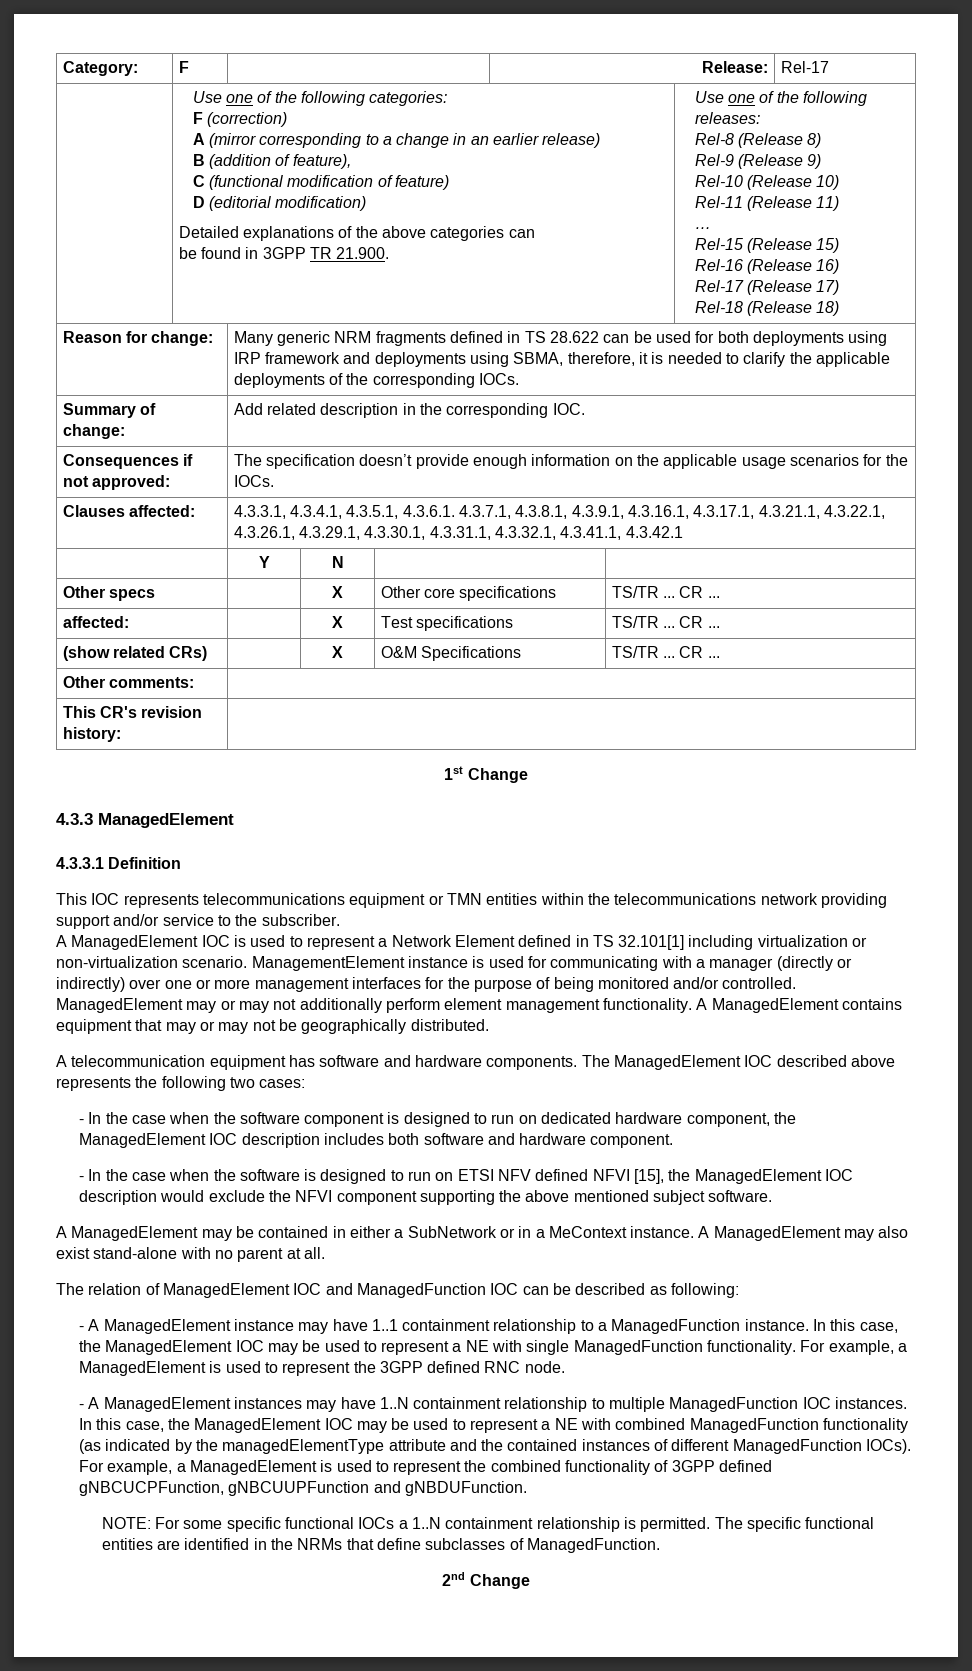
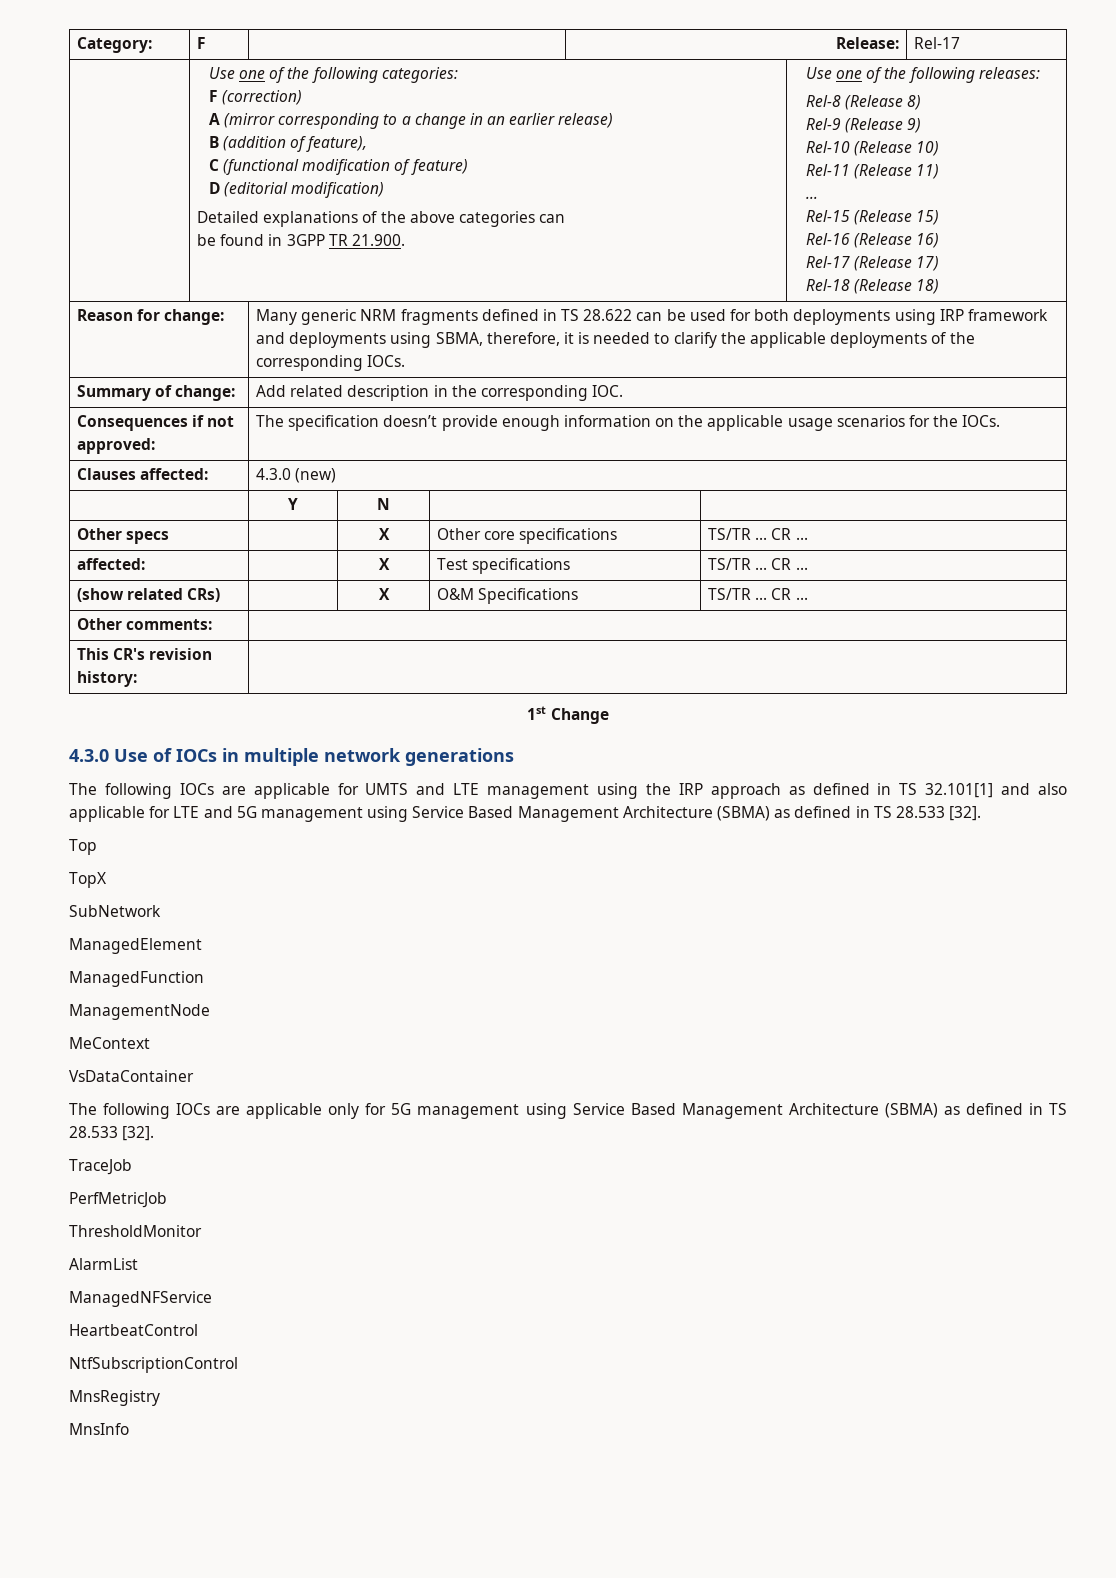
[233,505,886,519] [233,526,683,540] 4.3.3.1, 4.3.4.1, 4.3.5.1, 4.3.6.1. 4.3.7.1, 4.3.8.1, 4.3.9.1, 4.3.16.1, 4.3.17.1, 4.3.21.1, 4.3.22.1, 4.3.26.1, 4.3.29.1, 4.3.30.1, 4.3.31.1, 4.3.32.1, 4.3.41.1, 4.3.42.1 -> [255,468,337,483] 4.3.0 (new)
[56,813,234,828] [56,857,182,869] [56,893,887,908] [56,914,340,929] [56,935,868,950] [56,956,852,971] [56,977,797,992] [56,998,902,1013] [56,1019,489,1034] [56,1055,895,1070] [56,1076,306,1091] [78,1112,797,1127] [78,1133,674,1148] [78,1169,853,1184] [78,1190,773,1205] [56,1226,909,1241] [56,1247,325,1262] [56,1283,739,1298] [78,1319,898,1334] [78,1340,908,1355] [78,1361,565,1376] [78,1397,908,1412] [78,1418,909,1433] [78,1439,912,1454] [78,1460,773,1475] [78,1481,527,1496] [101,1517,875,1532] [101,1538,661,1553] [442,1572,530,1589] 4.3.3 ManagedElement // 4.3.3.1 Definition // This IOC represents telecommunications equipment or TMN entities within the telecommunications network providing support and/or service to the subscriber. // A ManagedElement IOC is used to represent a Network Element defined in TS 32.101[1] including virtualization or non-virtualization scenario. ManagementElement instance is used for communicating with a manager (directly or indirectly) over one or more management interfaces for the purpose of being monitored and/or controlled. ManagedElement may or may not additionally perform element management functionality. A ManagedElement contains equipment that may or may not be geographically distributed. // A telecommunication equipment has software and hardware components. The ManagedElement IOC described above represents the following two cases: // - In the case when the software component is designed to run on dedicated hardware component, the ManagedElement IOC description includes both software and hardware component. // - In the case when the software is designed to run on ETSI NFV defined NFVI [15], the ManagedElement IOC description would exclude the NFVI component supporting the above mentioned subject software. // A ManagedElement may be contained in either a SubNetwork or in a MeContext instance. A ManagedElement may also exist stand-alone with no parent at all. // The relation of ManagedElement IOC and ManagedFunction IOC can be described as following: // - A ManagedElement instance may have 1..1 containment relationship to a ManagedFunction instance. In this case, the ManagedElement IOC may be used to represent a NE with single ManagedFunction functionality. For example, a ManagedElement is used to represent the 3GPP defined RNC node. // - A ManagedElement instances may have 1..N containment relationship to multiple ManagedFunction IOC instances. In this case, the ManagedElement IOC may be used to represent a NE with combined ManagedFunction functionality (as indicated by the managedElementType attribute and the contained instances of different ManagedFunction IOCs). For example, a ManagedElement is used to represent the combined functionality of 3GPP defined gNBCUCPFunction, gNBCUUPFunction and gNBDUFunction. // NOTE: For some specific functional IOCs a 1..N containment relationship is permitted. The specific functional entities are identified in the NRMs that define subclasses of ManagedFunction. // 2nd Change -> [69,748,514,766] [69,783,1067,799] [69,806,982,822] [69,839,97,855] [69,872,107,888] [69,905,161,917] [69,938,202,954] [69,971,204,987] [69,1004,210,1020] [69,1037,150,1049] [69,1070,194,1082] [69,1103,1067,1119] [69,1126,155,1141] [69,1159,132,1175] [69,1192,167,1208] [69,1225,202,1237] [69,1258,138,1270] [69,1291,212,1307] [69,1324,198,1336] [69,1357,238,1373] [69,1390,160,1406] [69,1423,129,1435] 4.3.0 Use of IOCs in multiple network generations // The following IOCs are applicable for UMTS and LTE management using the IRP approach as defined in TS 32.101[1] and also applicable for LTE and 5G management using Service Based Management Architecture (SBMA) as defined in TS 28.533 [32]. // Top // TopX // SubNetwork // ManagedElement // ManagedFunction // ManagementNode // MeContext // VsDataContainer // The following IOCs are applicable only for 5G management using Service Based Management Architecture (SBMA) as defined in TS 28.533 [32]. // TraceJob // PerfMetricJob // ThresholdMonitor // AlarmList // ManagedNFService // HeartbeatControl // NtfSubscriptionControl // MnsRegistry // MnsInfo

